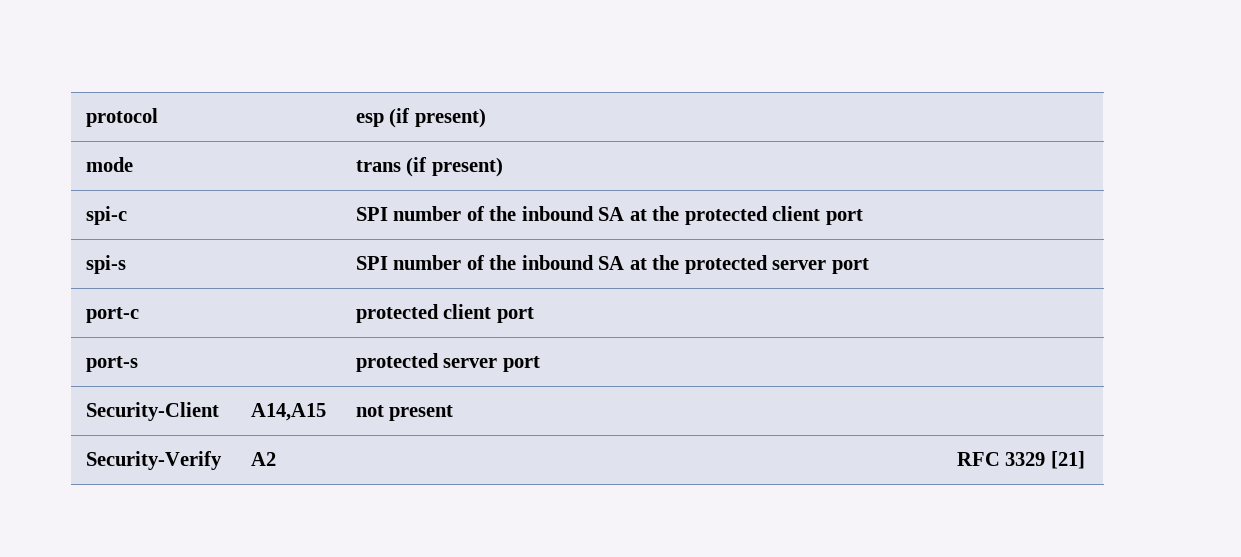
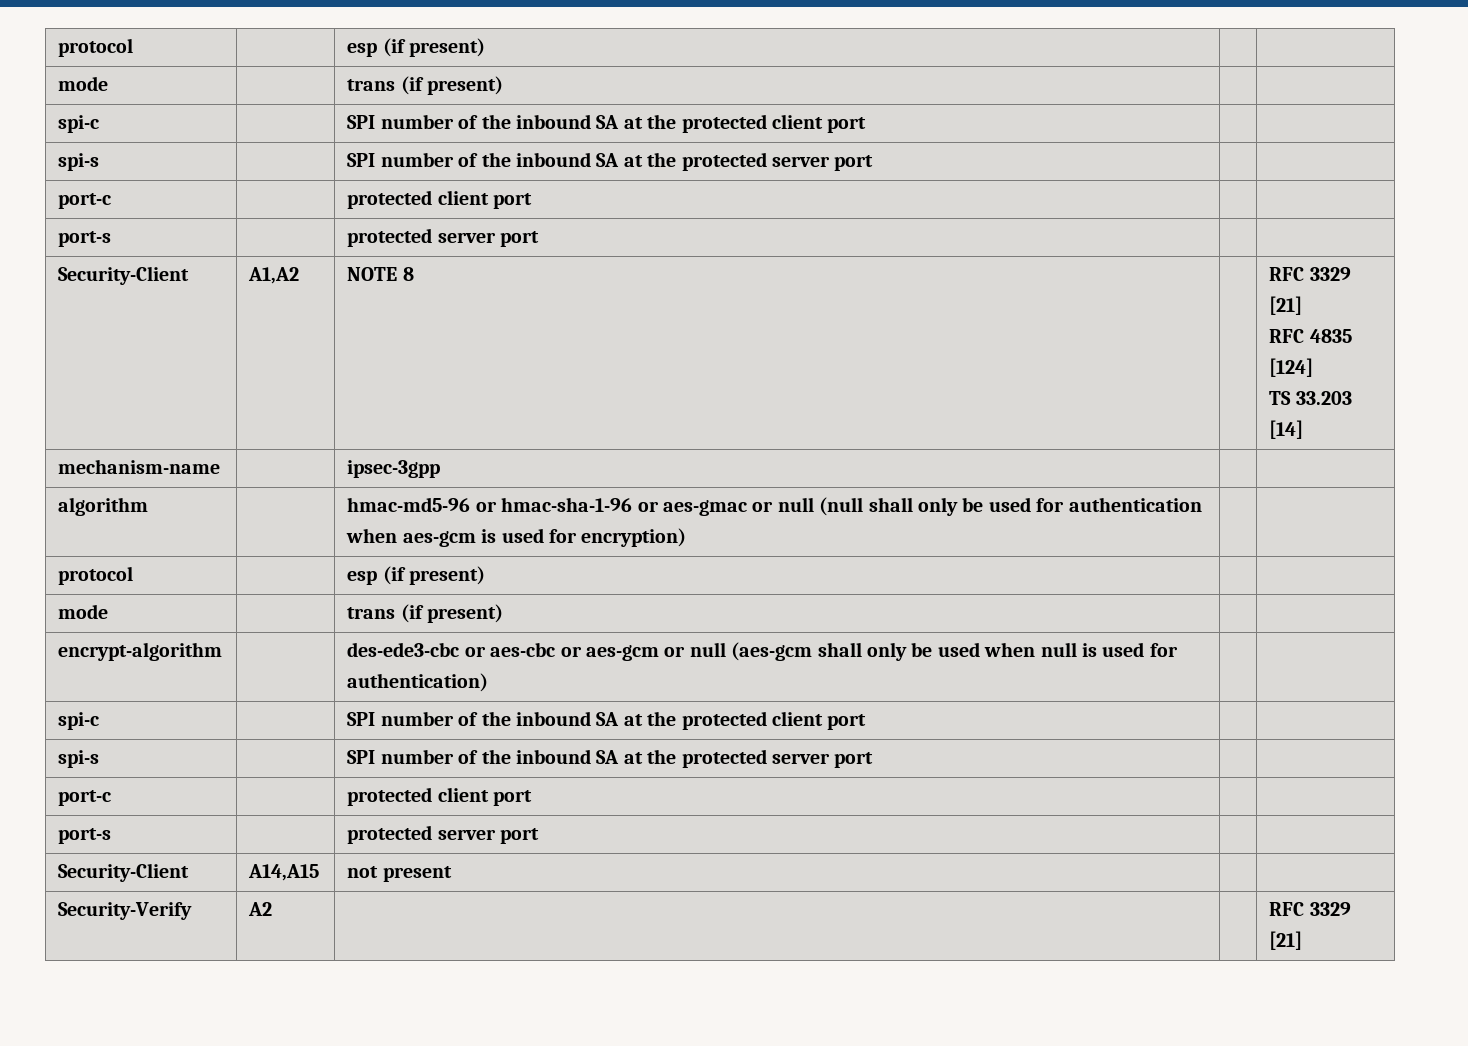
(540, 364) none -> [58,266,190,285] [248,267,300,284] [347,267,414,281] [1269,267,1351,281] [1269,296,1303,315] [1269,329,1352,343] [1269,358,1314,377] [1269,391,1352,405] [1269,420,1304,439] [58,459,221,474] [347,460,441,478] [58,497,149,516] [347,497,1202,516] [346,528,687,547] [58,566,134,585] [347,566,486,585] [58,604,109,619] [347,604,504,623] [58,642,223,661] [347,642,1178,661] [347,673,489,692] [58,712,100,730] [347,711,867,730] [58,750,100,768] [347,749,874,768] [58,790,112,806] [347,787,533,806] [58,828,112,844] [347,825,540,844] // Security-Client | A1,A2 | NOTE 8 | | RFC 3329 [21] // RFC 4835 [124] // TS 33.203 [14] // mechanism-name | | ipsec-3gpp | | // algorithm | | hmac-md5-96 or hmac-sha-1-96 or aes-gmac or null (null shall only be used for authentication when aes-gcm is used for encryption) | | // protocol | | esp (if present) | | // mode | | trans (if present) | | // encrypt-algorithm | | des-ede3-cbc or aes-cbc or aes-gcm or null (aes-gcm shall only be used when null is used for authentication) | | // spi-c | | SPI number of the inbound SA at the protected client port | | // spi-s | | SPI number of the inbound SA at the protected server port | | // port-c | | protected client port | | // port-s | | protected server port | |

